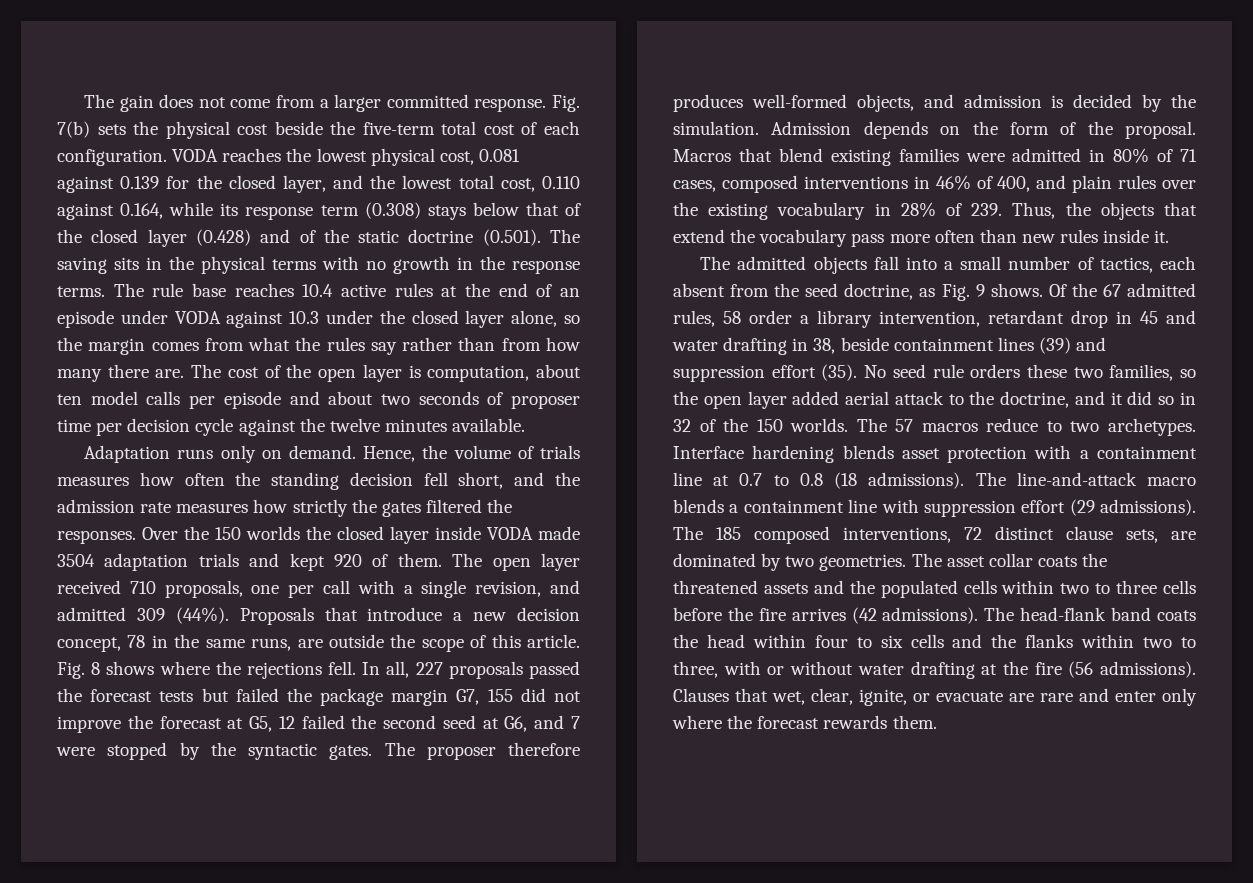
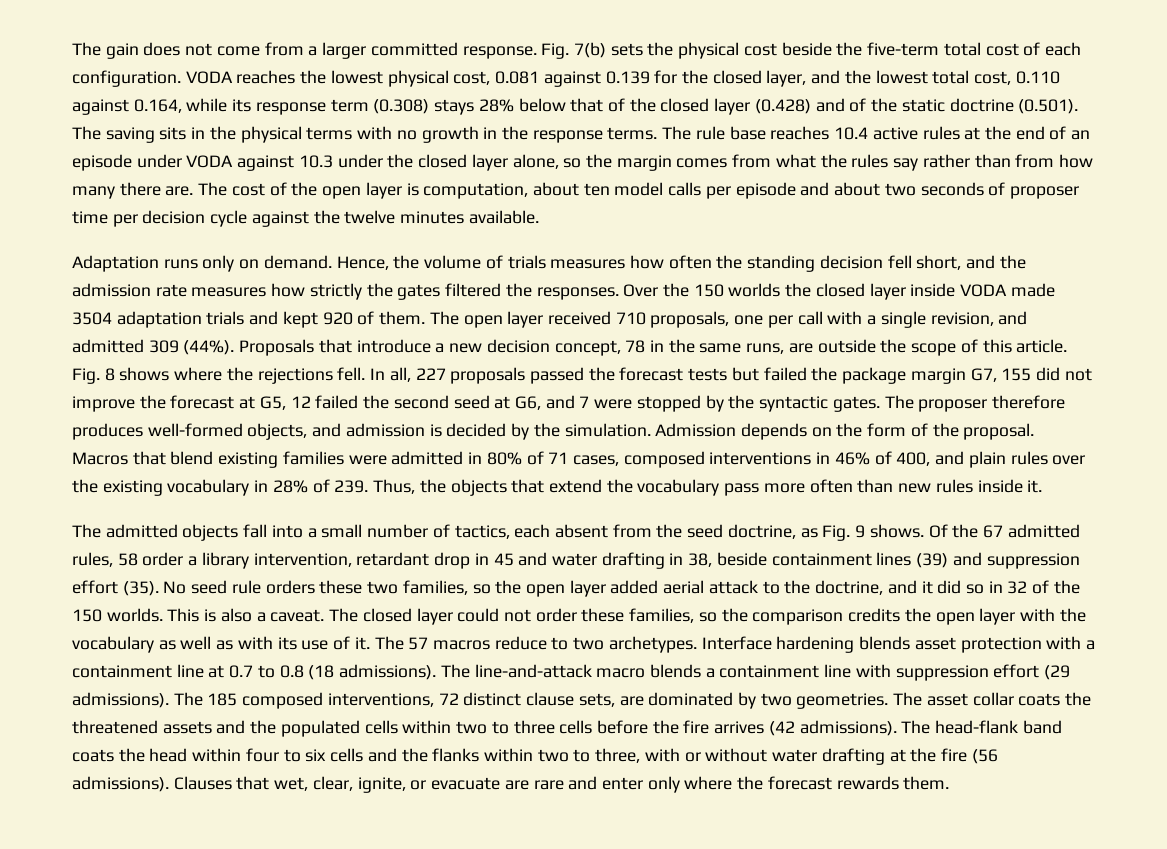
(466, 212) none -> [478,99,514,112] 28%
(849, 425) none -> [167,608,1086,625] [72,636,370,653] This is also a caveat. The closed layer could not order these families, so the comparison credits the open layer with the vocabulary as well as with its use of it.

